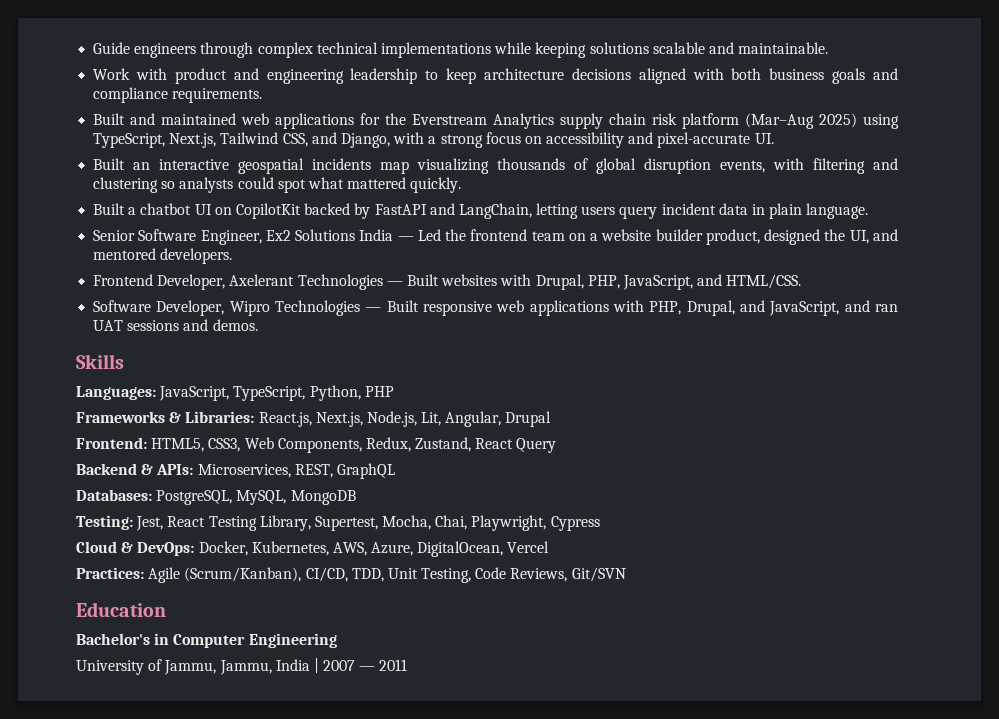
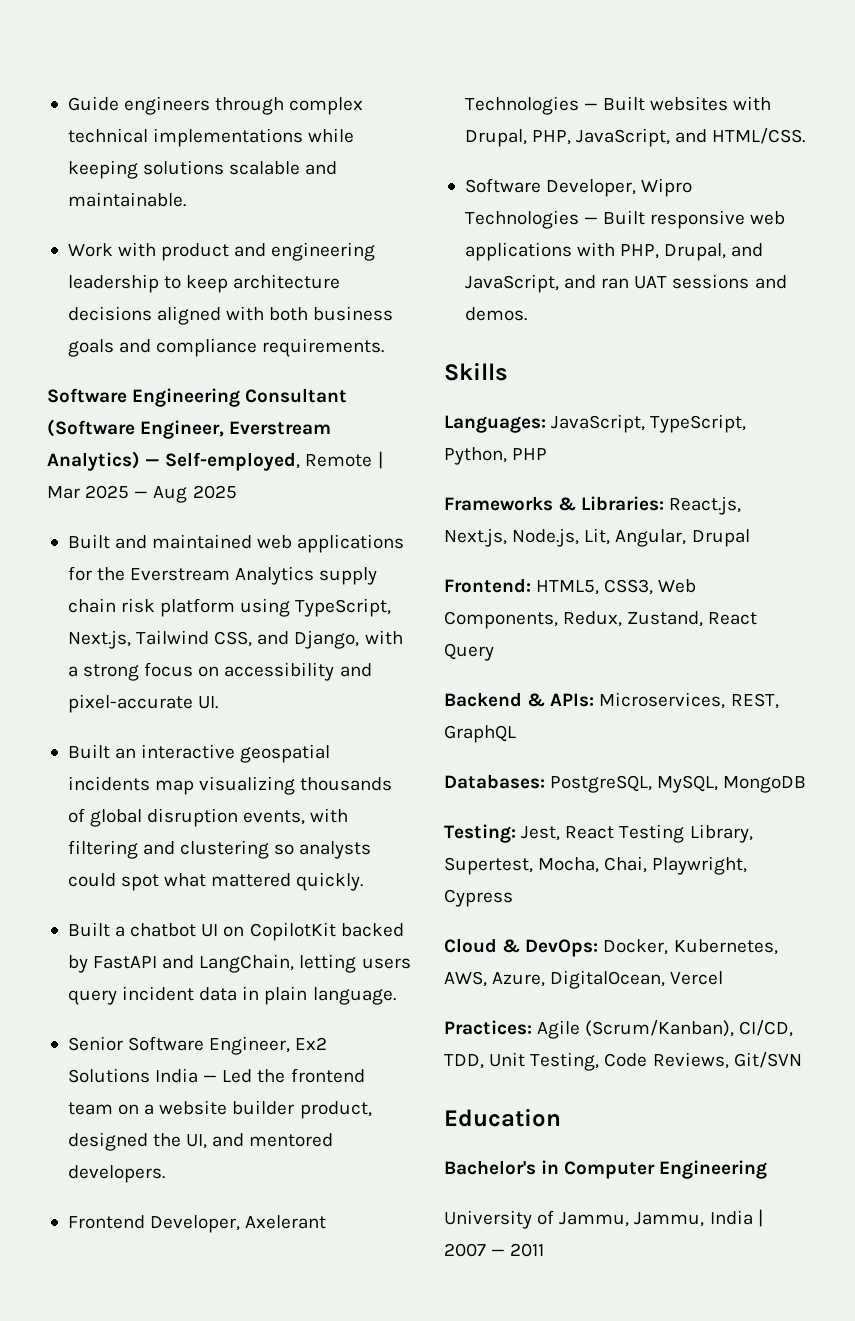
(263, 95) none -> [47,388,348,407] [47,419,332,439] [47,451,383,471] [47,485,237,503] // Software Engineering Consultant (Software Engineer, Everstream Analytics) — Self-employed, Remote | Mar 2025 — Aug 2025
[745,113,858,129] (Mar–Aug 2025) -> (236, 607) none

